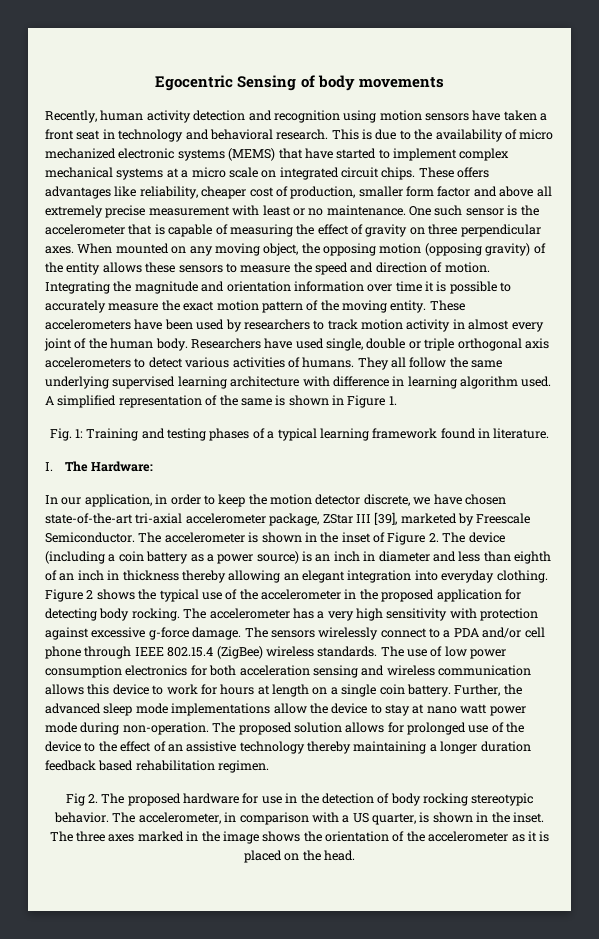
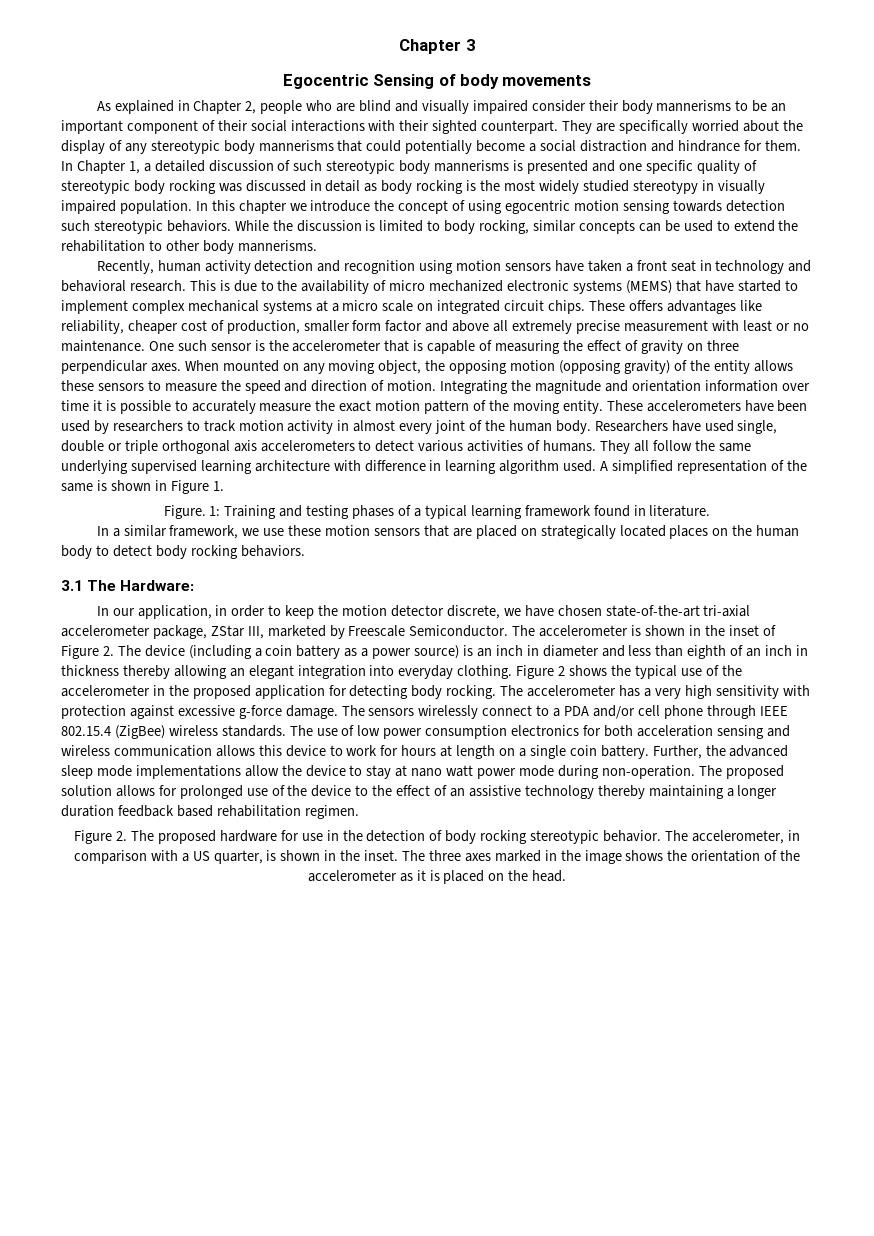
(155, 83) none -> [399,39,475,54] Chapter 3 //
(444, 82) none -> [96,100,787,114] [61,120,803,134] [61,140,801,154] [61,160,757,174] [61,180,765,194] [61,200,785,214] [61,220,799,234] [61,240,317,254] // As explained in Chapter 2, people who are blind and visually impaired consider their body mannerisms to be an important component of their social interactions with their sighted counterpart. They are specifically worried about the display of any stereotypic body mannerisms that could potentially become a social distraction and hindrance for them. In Chapter 1, a detailed discussion of such stereotypic body mannerisms is presented and one specific quality of stereotypic body rocking was discussed in detail as body rocking is the most widely studied stereotypy in visually impaired population. In this chapter we introduce the concept of using egocentric motion sensing towards detection such stereotypic behaviors. While the discussion is limited to body rocking, similar concepts can be used to extend the rehabilitation to other body mannerisms.
[49,428,72,441] Fig. -> [163,505,206,519] Figure.
[45,462,53,471] I. -> [96,525,800,539] [61,545,305,559] [61,580,83,591] In a similar framework, we use these motion sensors that are placed on strategically located places on the human body to detect body rocking behaviors. // 3.1
[355,512,398,525] III [39], -> [247,626,264,639] III,
[65,793,85,806] Fig -> [74,830,113,844] Figure

